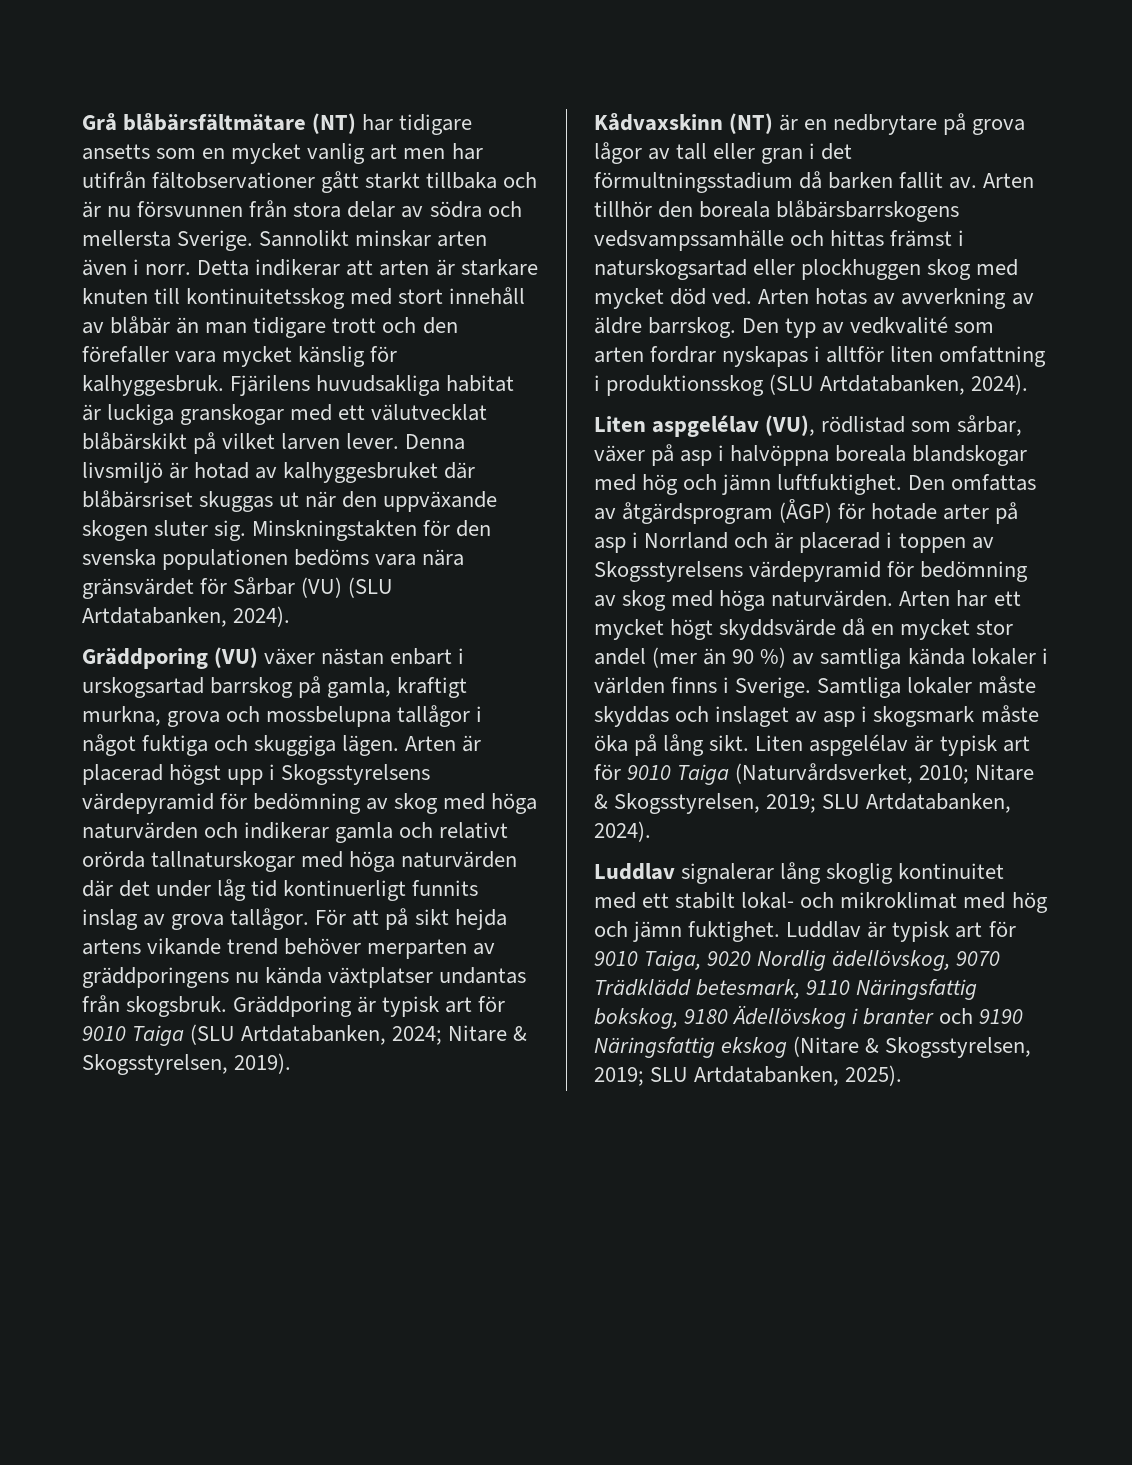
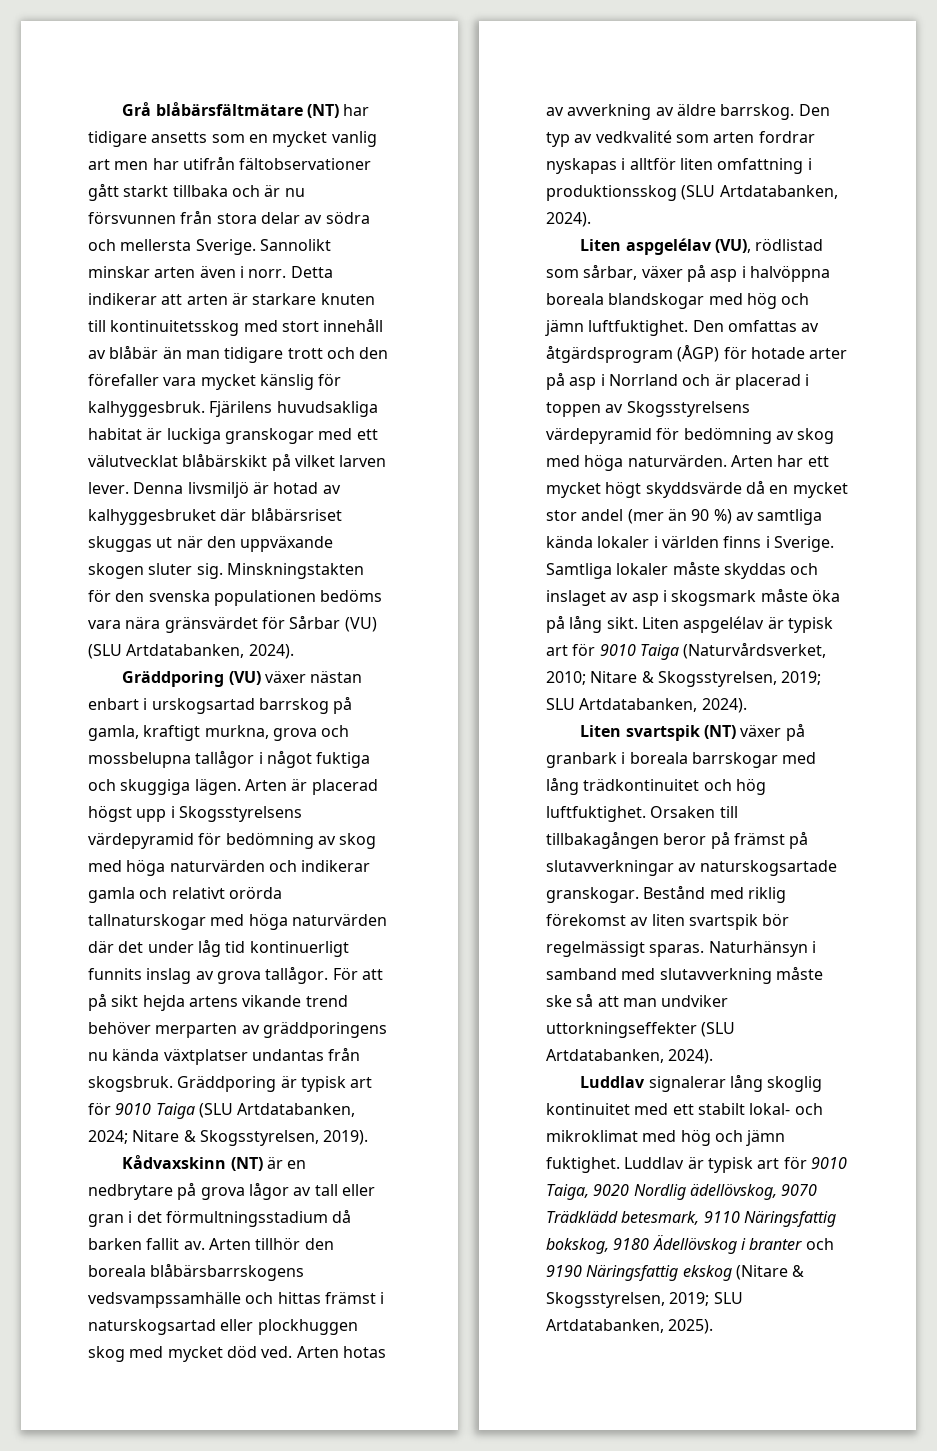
(651, 831) none -> [580,723,805,741] [546,752,817,768] [546,777,766,795] [546,806,738,822] [546,831,809,849] [546,860,837,876] [546,885,786,903] [546,913,790,930] [546,940,816,957] [546,966,823,984] [546,993,729,1007] [546,1022,736,1038] [546,1049,714,1064] // Liten svartspik (NT) växer på granbark i boreala barrskogar med lång trädkontinuitet och hög luftfuktighet. Orsaken till tillbakagången beror på främst på slutavverkningar av naturskogsartade granskogar. Bestånd med riklig förekomst av liten svartspik bör regelmässigt sparas. Naturhänsyn i samband med slutavverkning måste ske så att man undviker uttorkningseffekter (SLU Artdatabanken, 2024).

